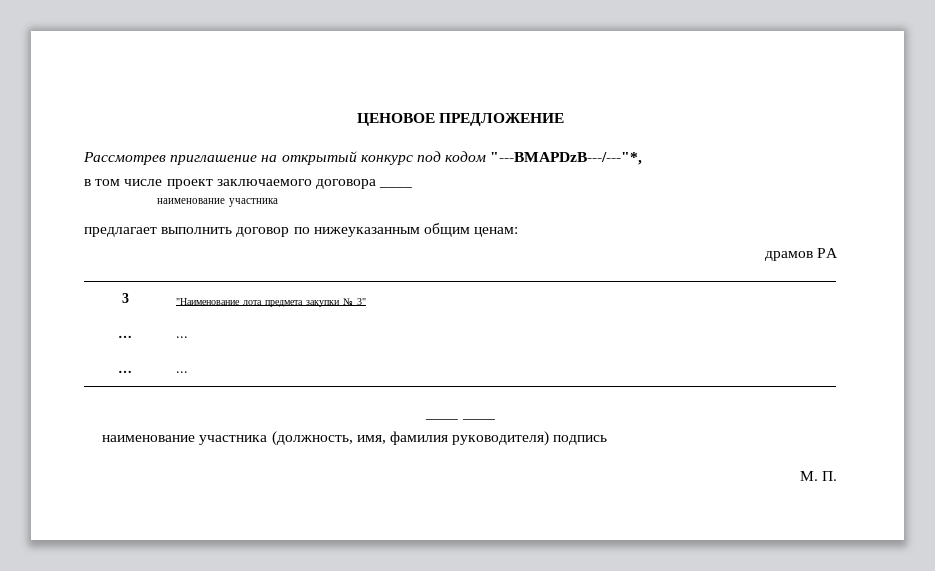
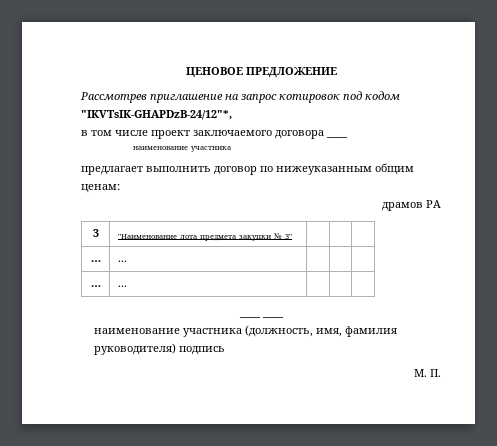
[281,151,413,165] открытый конкурс -> [241,94,340,103] запрос котировок
[490,152,643,165] "---BMAPDzB---/---"*, -> [81,110,232,120] "IKVTsIK-GHAPDzB-24/12"*,

